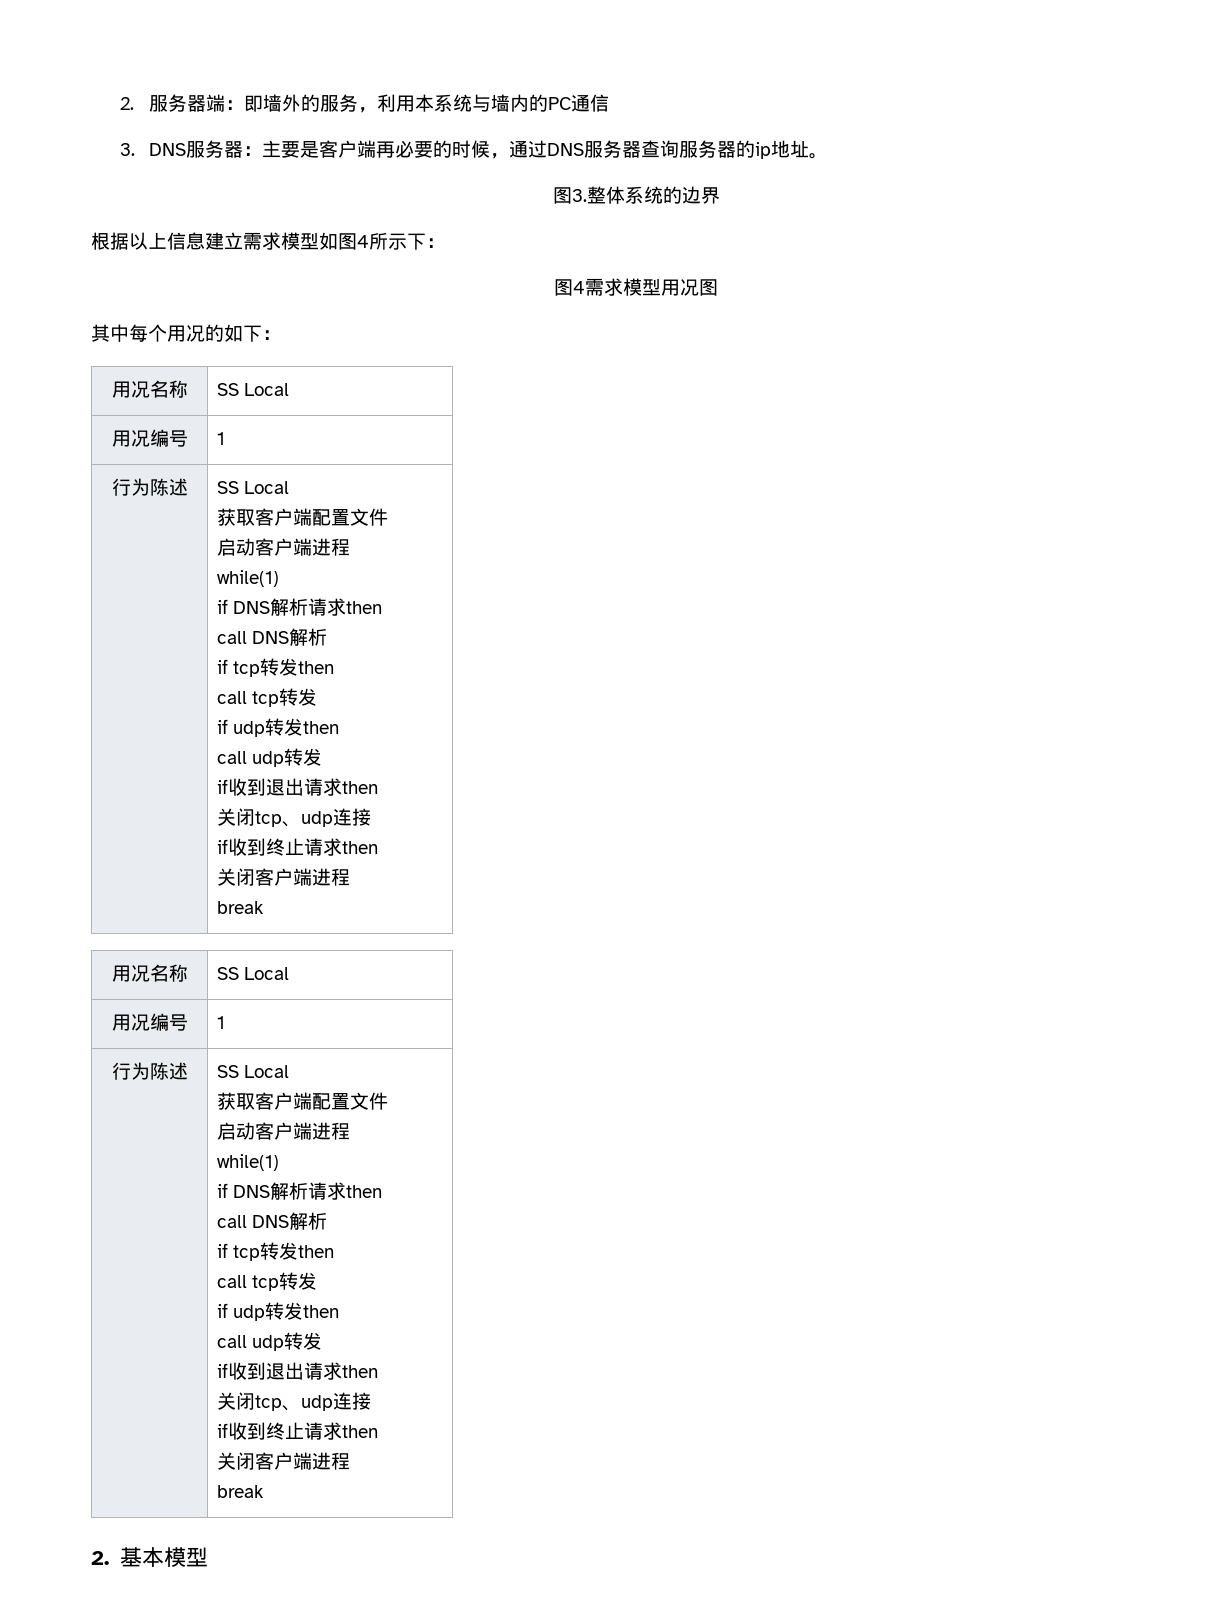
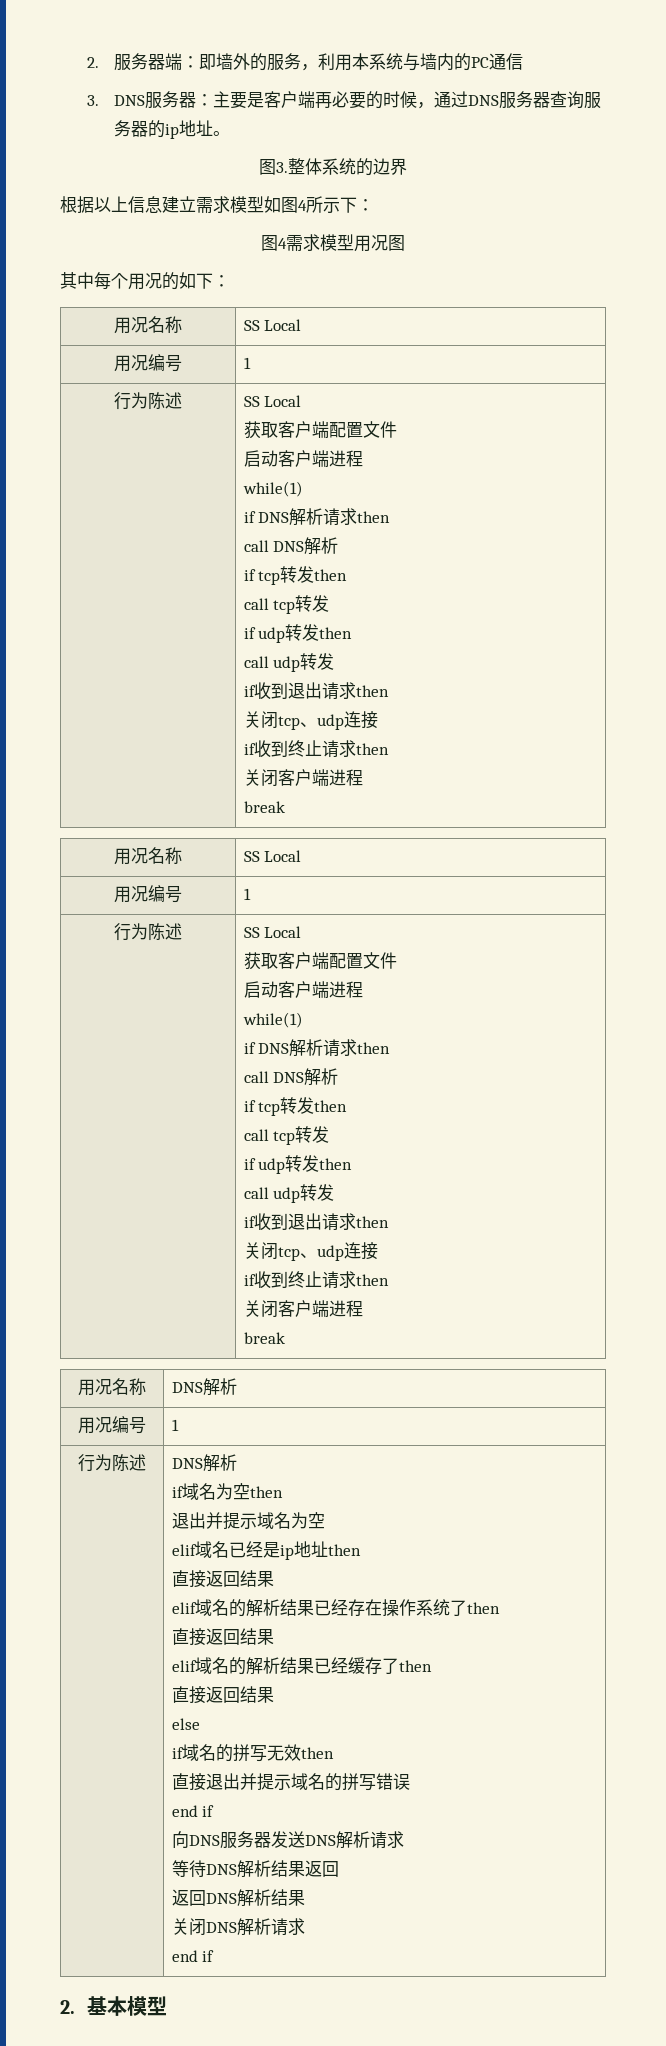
(264, 1491) none -> [78,1378,146,1396] [171,1378,237,1396] [78,1416,146,1434] [171,1419,179,1431] [78,1454,146,1472] [171,1454,237,1472] [171,1483,283,1500] [171,1512,325,1530] [171,1541,361,1560] [171,1570,274,1588] [171,1599,500,1617] [171,1628,274,1646] [171,1657,432,1675] [171,1686,274,1704] [171,1718,200,1730] [171,1744,334,1762] [171,1773,410,1791] [171,1805,215,1817] [171,1831,404,1849] [171,1860,339,1878] [171,1889,305,1907] [171,1918,305,1936] [171,1950,215,1962] // 用况名称 | DNS解析 // 用况编号 | 1 // 行为陈述 | DNS解析 // if域名为空then // 退出并提示域名为空 // elif域名已经是ip地址then // 直接返回结果 // elif域名的解析结果已经存在操作系统了then // 直接返回结果 // elif域名的解析结果已经缓存了then // 直接返回结果 // else // if域名的拼写无效then // 直接退出并提示域名的拼写错误 // end if // 向DNS服务器发送DNS解析请求 // 等待DNS解析结果返回 // 返回DNS解析结果 // 关闭DNS解析请求 // end if

